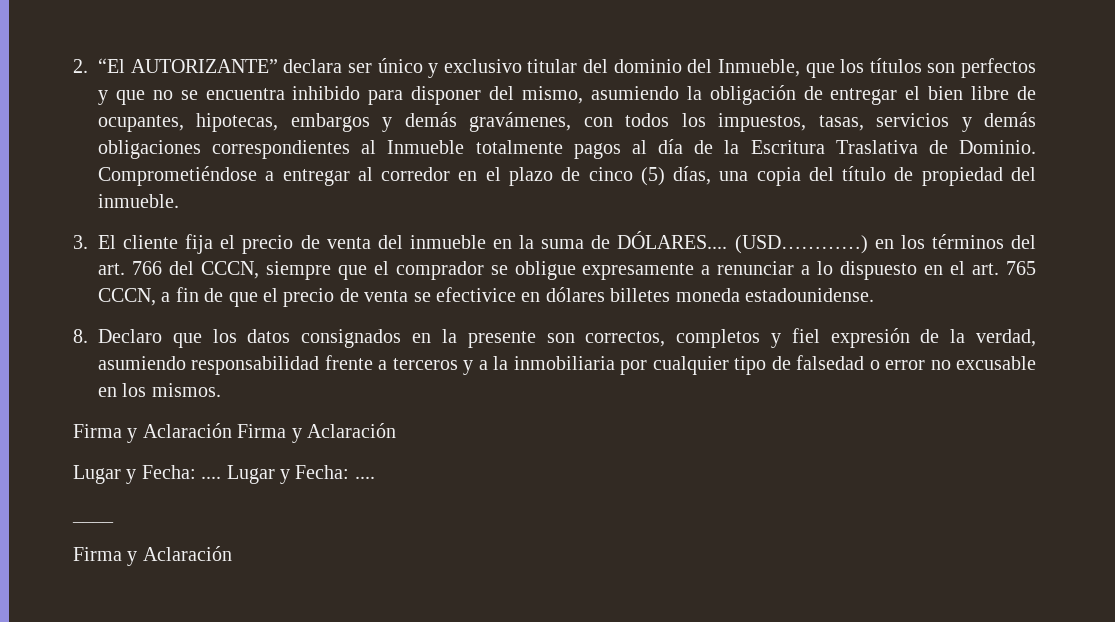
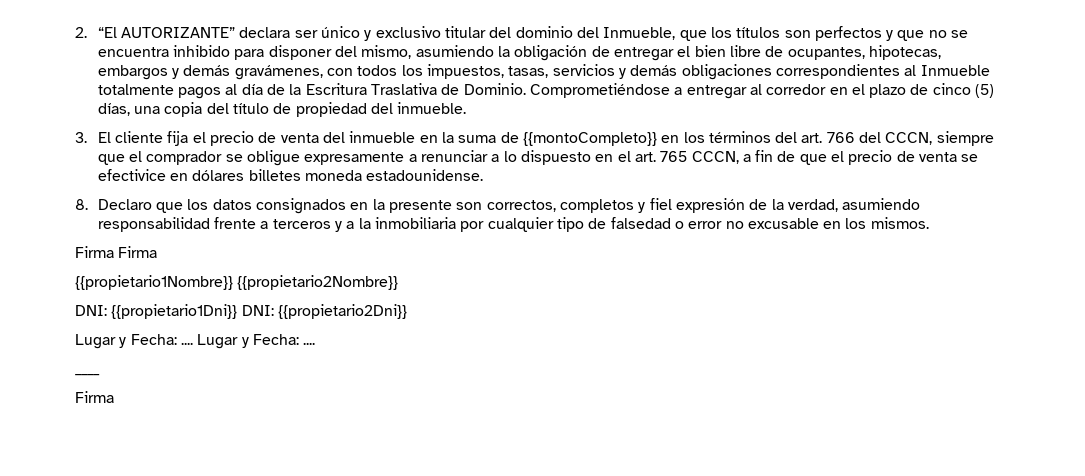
[617,231,868,254] DÓLARES.... (USD…………) -> [522,132,657,146] {{montoCompleto}}
[127,423,396,443] y Aclaración Firma y Aclaración -> [118,246,158,258] [75,275,399,290] [75,304,407,319] Firma // {{propietario1Nombre}} {{propietario2Nombre}} // DNI: {{propietario1Dni}} DNI: {{propietario2Dni}}
[127,546,232,566] y Aclaración -> (114, 397) none

